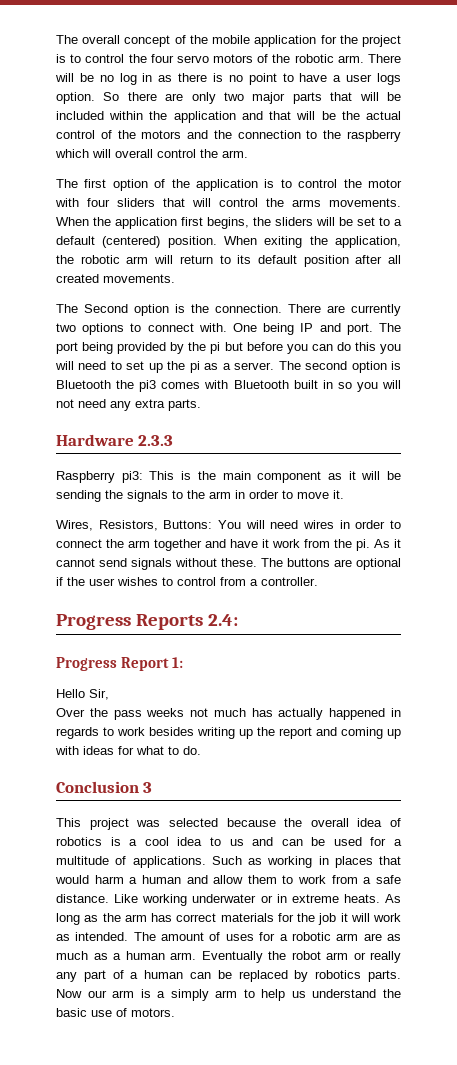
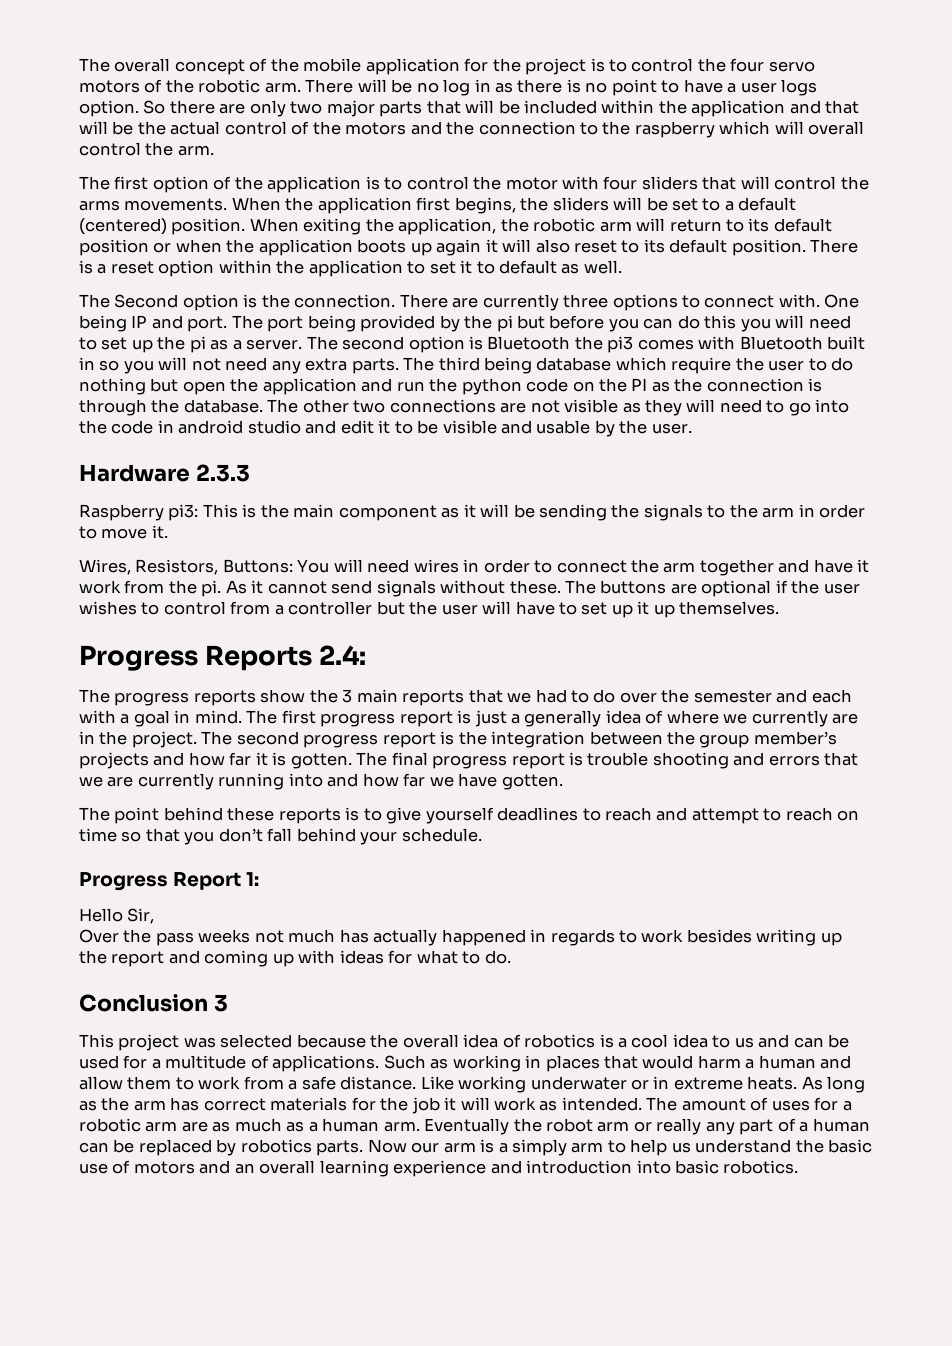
[355,255,401,264] [56,274,175,283] after all created movements. -> [153,239,859,256] [79,260,622,277] or when the application boots up again it will also reset to its default position. There is a reset option within the application to set it to default as well.
[56,323,76,332] two -> [563,294,609,308] three
(201, 405) none -> [403,357,854,374] [79,378,823,395] [79,399,850,416] [79,420,692,437] The third being database which require the user to do nothing but open the application and run the python code on the PI as the connection is through the database. The other two connections are not visible as they will need to go into the code in android studio and edit it to be visible and usable by the user.
[261,577,318,586] [56,614,238,630] controller. // Progress Reports 2.4: -> [288,601,780,618] [79,645,367,671] [79,689,852,706] [79,710,859,727] [79,731,837,748] [79,752,859,769] [79,773,563,790] [79,807,860,824] [79,828,482,845] controller but the user will have to set up it up themselves. // Progress Reports 2.4: // The progress reports show the 3 main reports that we had to do over the semester and each with a goal in mind. The first progress report is just a generally idea of where we currently are in the project. The second progress report is the integration between the group member’s projects and how far it is gotten. The final progress report is trouble shooting and errors that we are currently running into and how far we have gotten. // The point behind these reports is to give yourself deadlines to reach and attempt to reach on time so that you don’t fall behind your schedule.
[131,1008,175,1017] motors. -> [133,1160,799,1177] motors and an overall learning experience and introduction into basic robotics.

